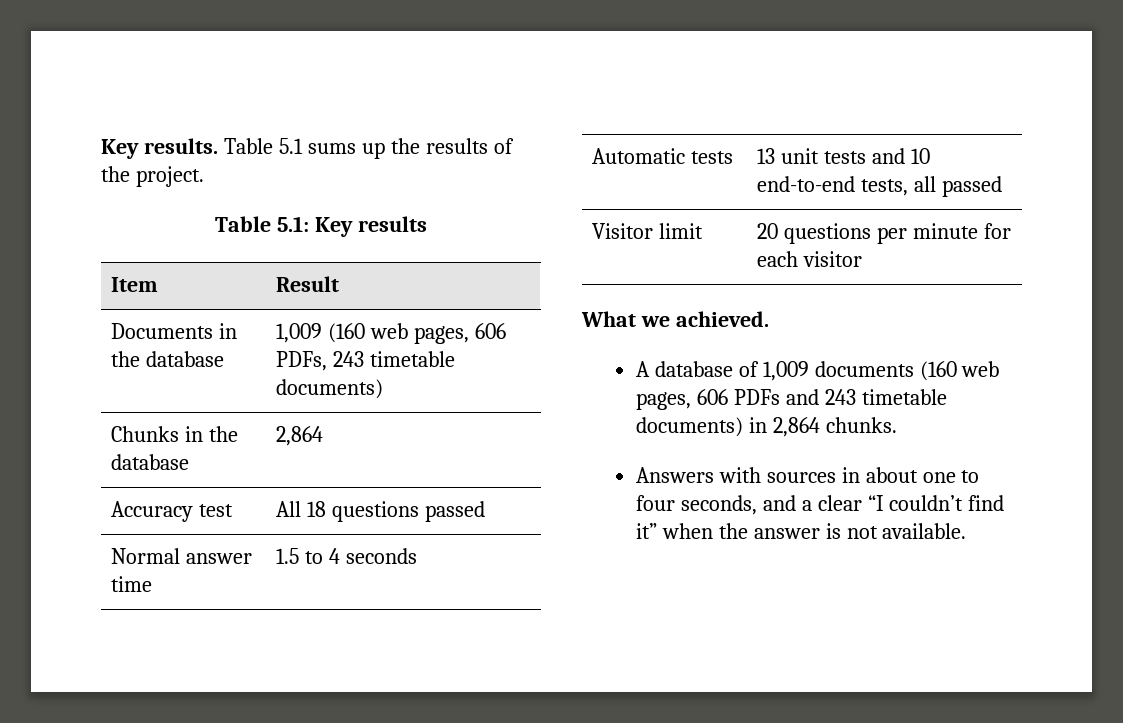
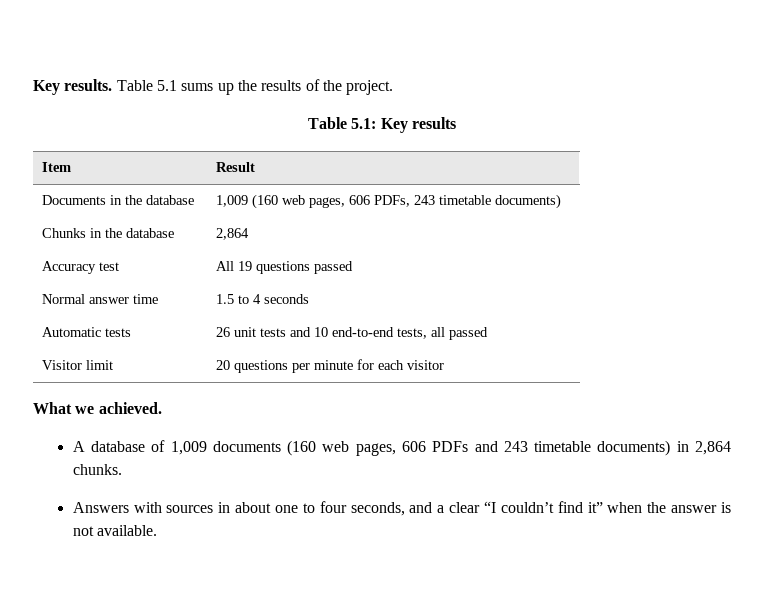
[306,501,326,517] 18 -> [237,261,252,271] 19
[756,148,775,164] 13 -> [215,327,230,337] 26

